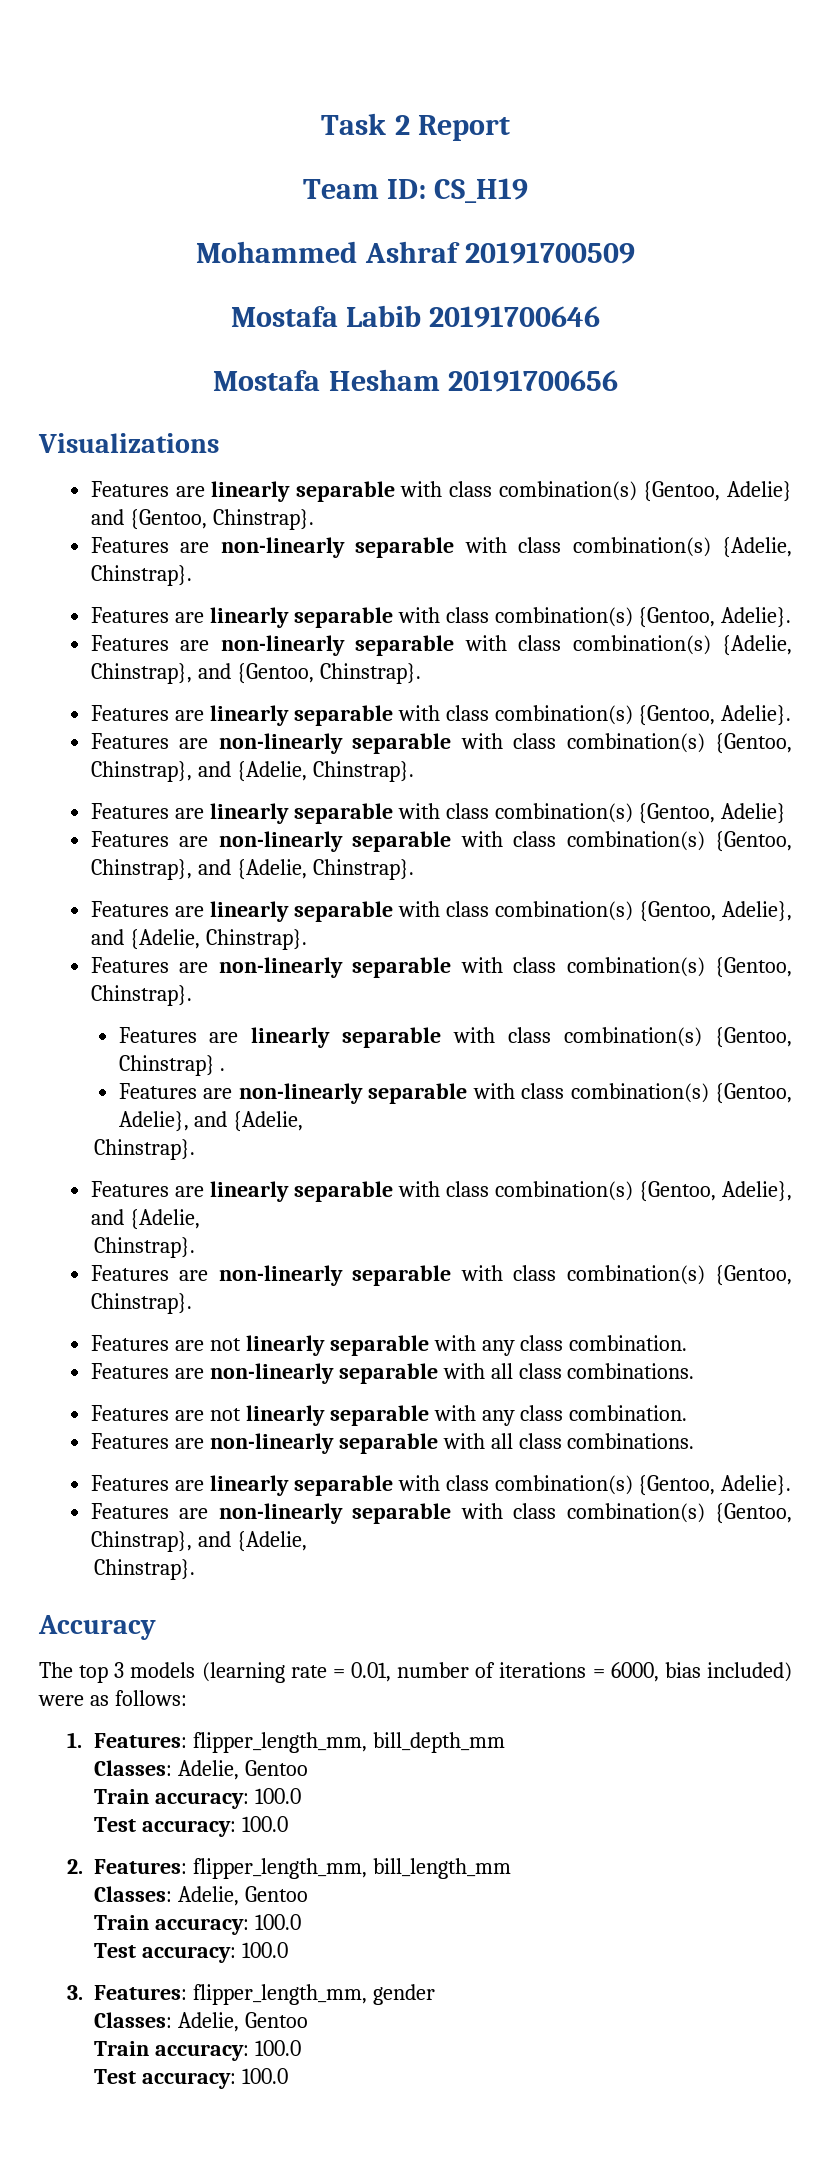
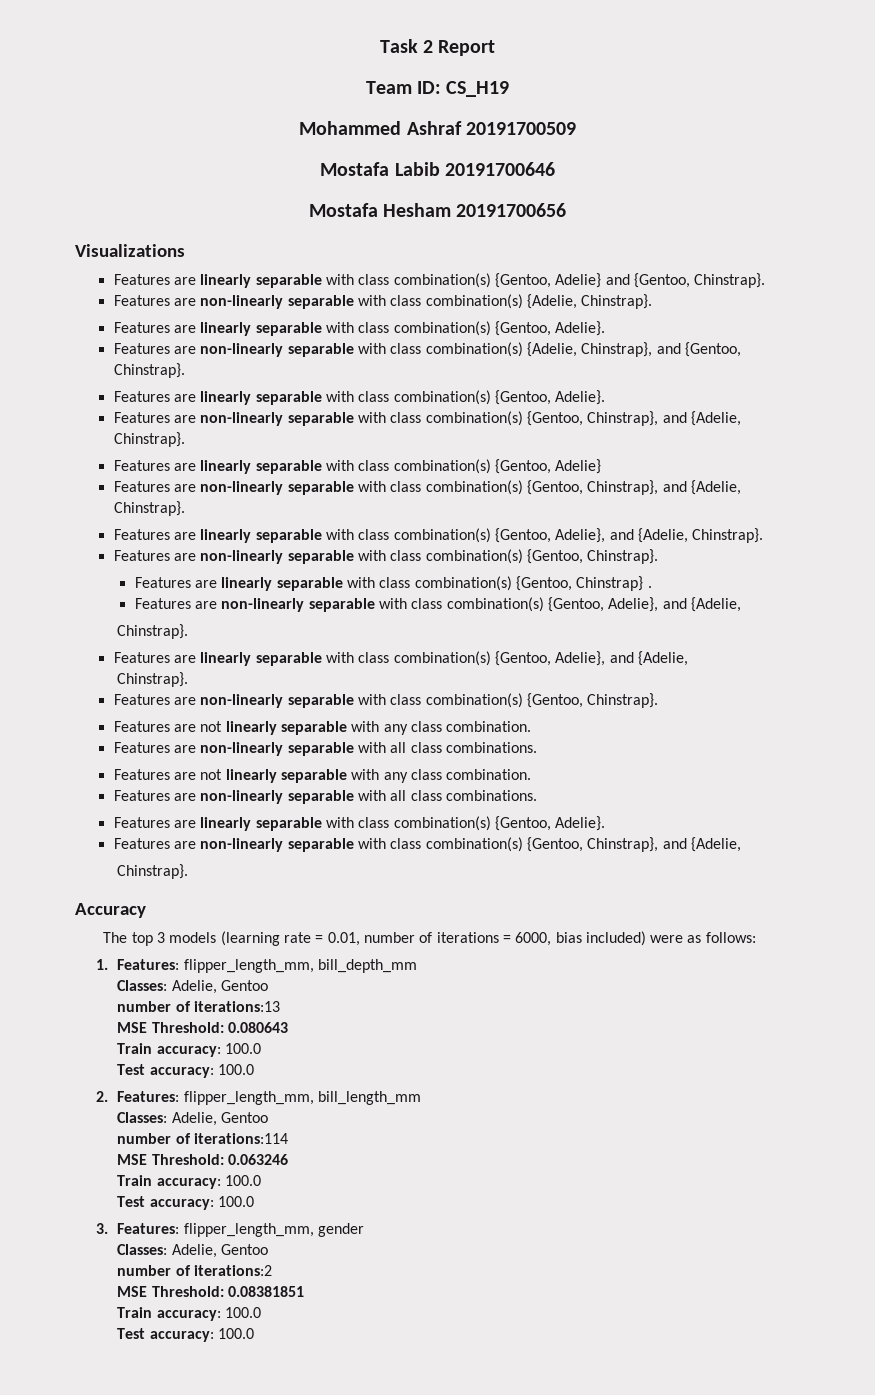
(309, 1768) none -> [117,1001,280,1012] [117,1022,288,1033] // number of iterations:13 // MSE Threshold: 0.080643
(309, 1894) none -> [117,1133,288,1144] [117,1154,288,1165] // number of iterations:114 // MSE Threshold: 0.063246
(309, 2020) none -> [117,1265,272,1276] [117,1286,304,1297] // number of iterations:2 // MSE Threshold: 0.08381851

